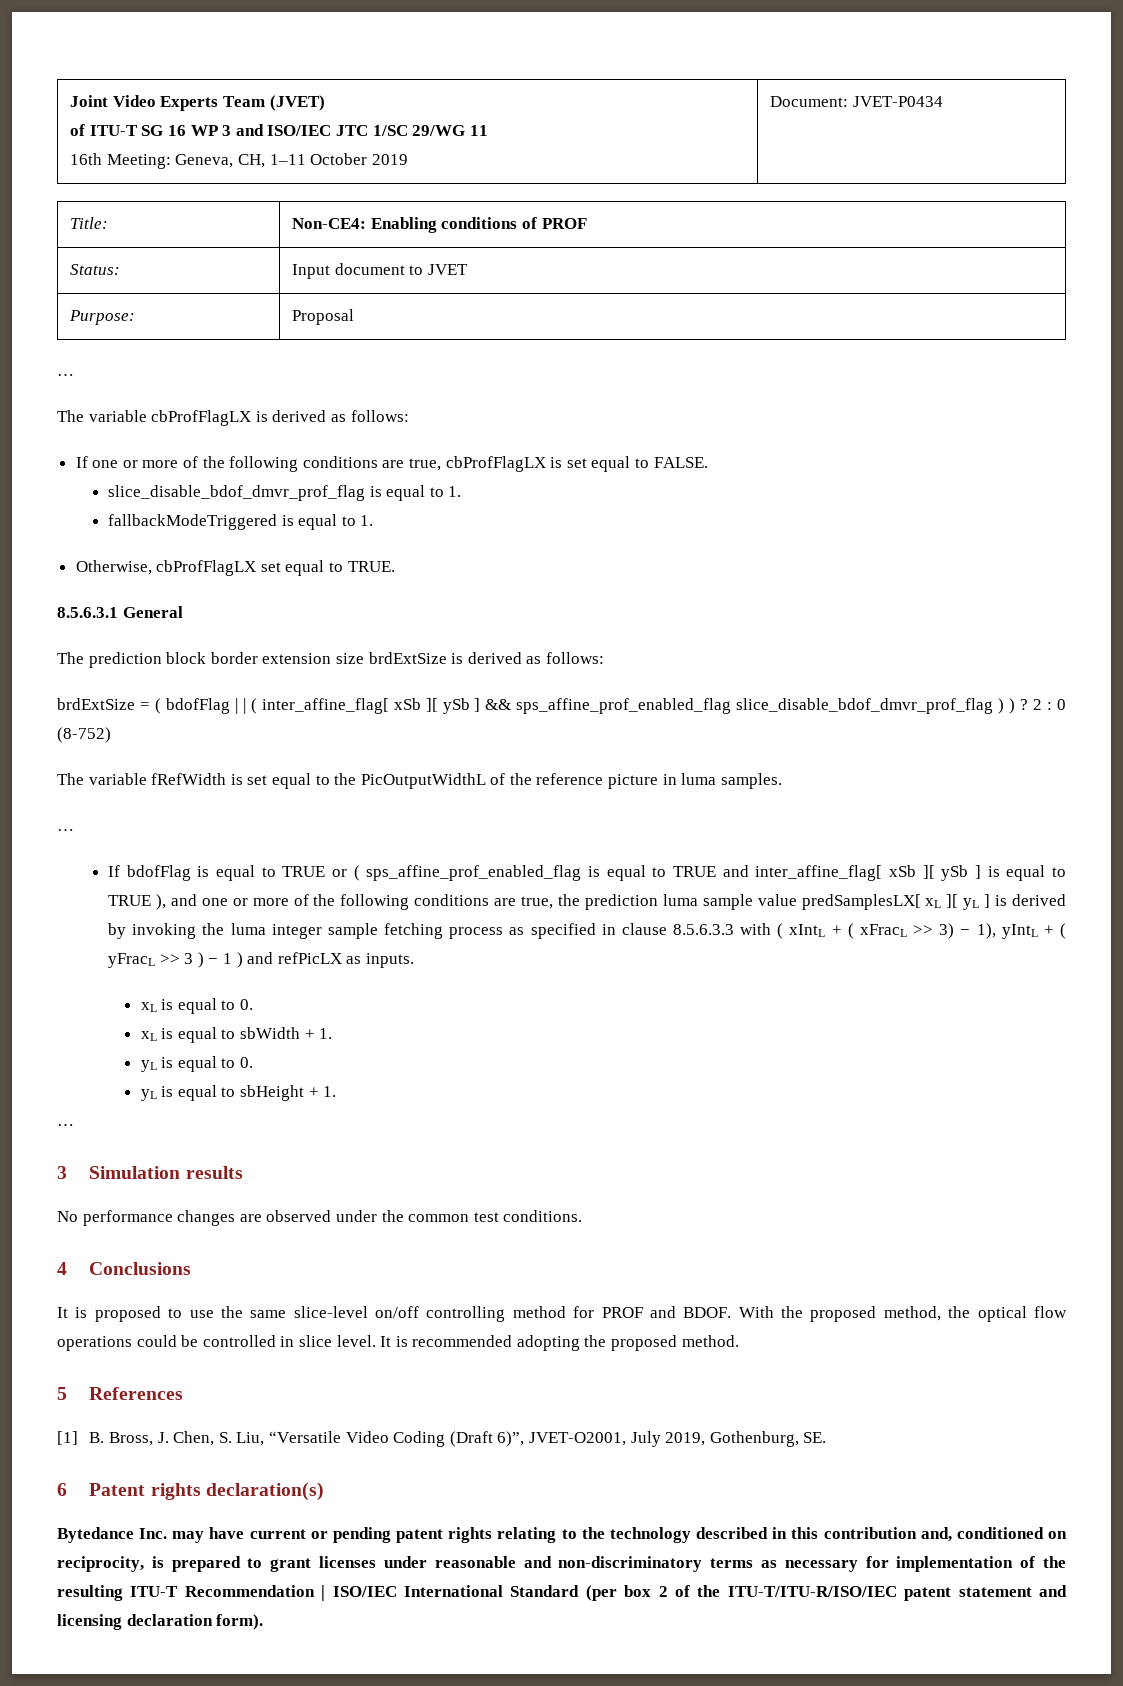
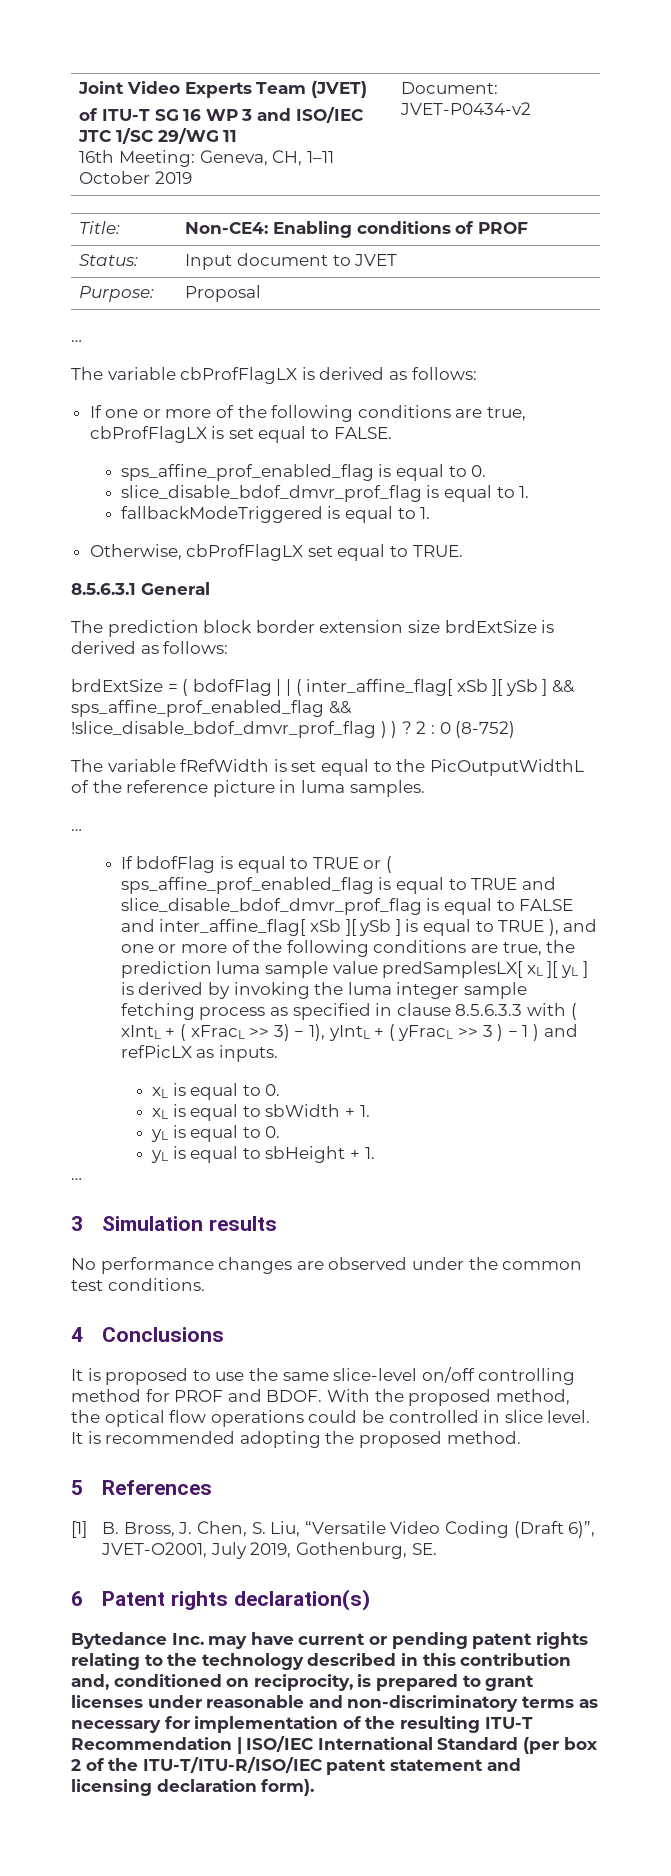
[852,96,943,107] JVET-P0434 -> [400,102,532,115] JVET-P0434-v2
(708, 462) none -> [120,464,487,481] // sps_affine_prof_enabled_flag is equal to 0.
[736,698,994,714] slice_disable_bdof_dmvr_prof_flag -> [328,701,352,714] [71,721,376,738] && !slice_disable_bdof_dmvr_prof_flag
(749, 871) none -> [120,898,574,915] [120,919,155,932] slice_disable_bdof_dmvr_prof_flag is equal to FALSE and

